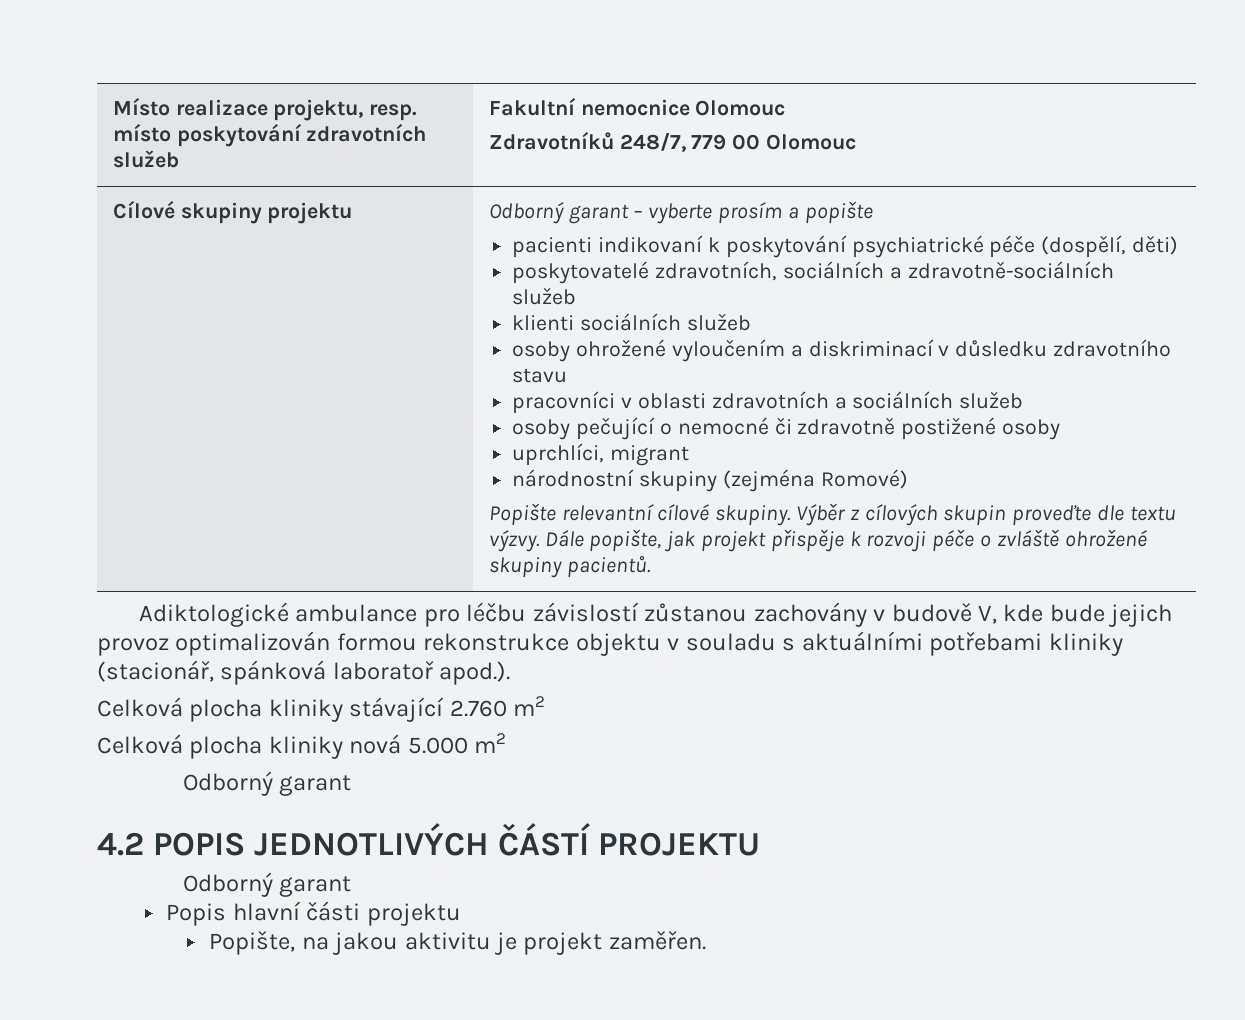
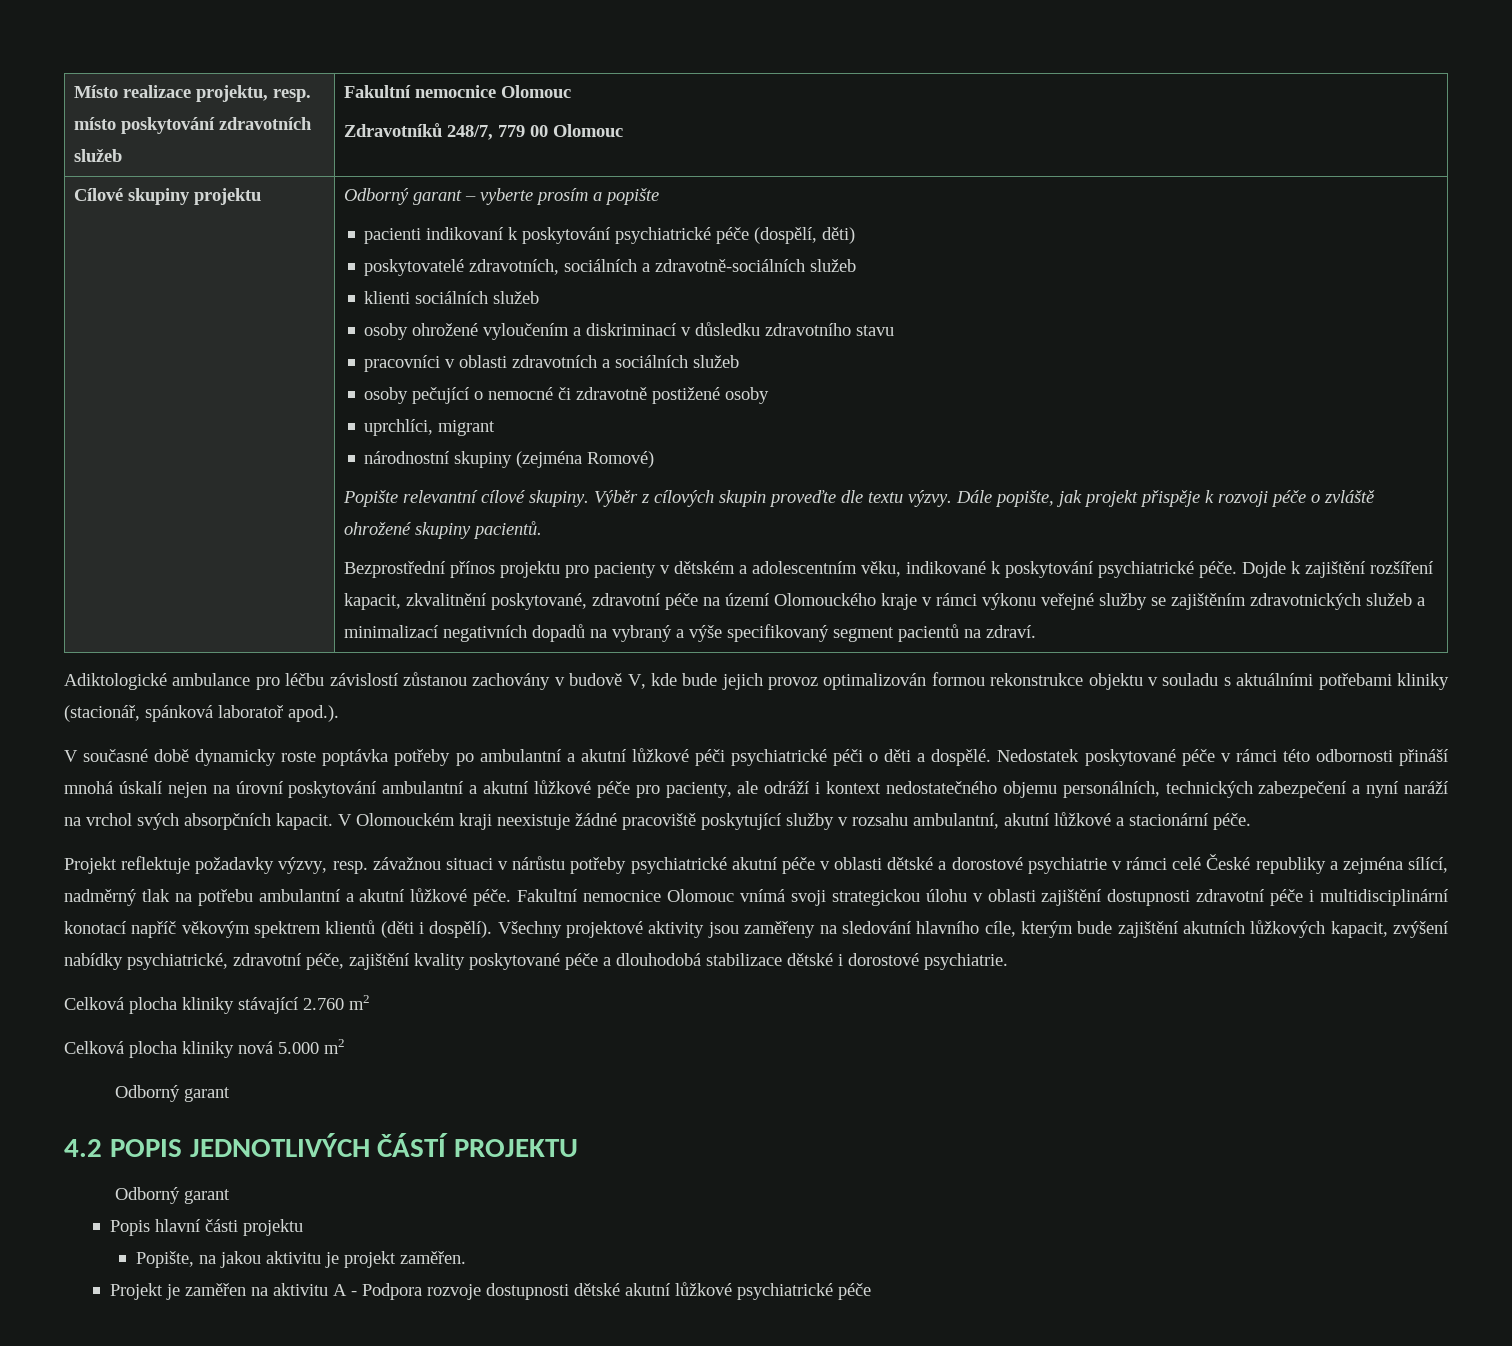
(651, 566) none -> [343,561,1433,578] [343,593,1425,610] [343,624,1036,642] // Bezprostřední přínos projektu pro pacienty v dětském a adolescentním věku, indikované k poskytování psychiatrické péče. Dojde k zajištění rozšíření kapacit, zkvalitnění poskytované, zdravotní péče na území Olomouckého kraje v rámci výkonu veřejné služby se zajištěním zdravotnických služeb a minimalizací negativních dopadů na vybraný a výše specifikovaný segment pacientů na zdraví.
(511, 673) none -> [64,748,1449,766] [64,780,1448,798] [64,812,1251,830] [64,854,1449,874] [64,888,1448,906] [64,920,1448,938] [64,953,1008,970] // V současné době dynamicky roste poptávka potřeby po ambulantní a akutní lůžkové péči psychiatrické péči o děti a dospělé. Nedostatek poskytované péče v rámci této odbornosti přináší mnohá úskalí nejen na úrovní poskytování ambulantní a akutní lůžkové péče pro pacienty, ale odráží i kontext nedostatečného objemu personálních, technických zabezpečení a nyní naráží na vrchol svých absorpčních kapacit. V Olomouckém kraji neexistuje žádné pracoviště poskytující služby v rozsahu ambulantní, akutní lůžkové a stacionární péče. // Projekt reflektuje požadavky výzvy, resp. závažnou situaci v nárůstu potřeby psychiatrické akutní péče v oblasti dětské a dorostové psychiatrie v rámci celé České republiky a zejména sílící, nadměrný tlak na potřebu ambulantní a akutní lůžkové péče. Fakultní nemocnice Olomouc vnímá svoji strategickou úlohu v oblasti zajištění dostupnosti zdravotní péče i multidisciplinární konotací napříč věkovým spektrem klientů (děti i dospělí). Všechny projektové aktivity jsou zaměřeny na sledování hlavního cíle, kterým bude zajištění akutních lůžkových kapacit, zvýšení nabídky psychiatrické, zdravotní péče, zajištění kvality poskytované péče a dlouhodobá stabilizace dětské i dorostové psychiatrie.
(706, 940) none -> [109,1282,871,1300] // Projekt je zaměřen na aktivitu A - Podpora rozvoje dostupnosti dětské akutní lůžkové psychiatrické péče

